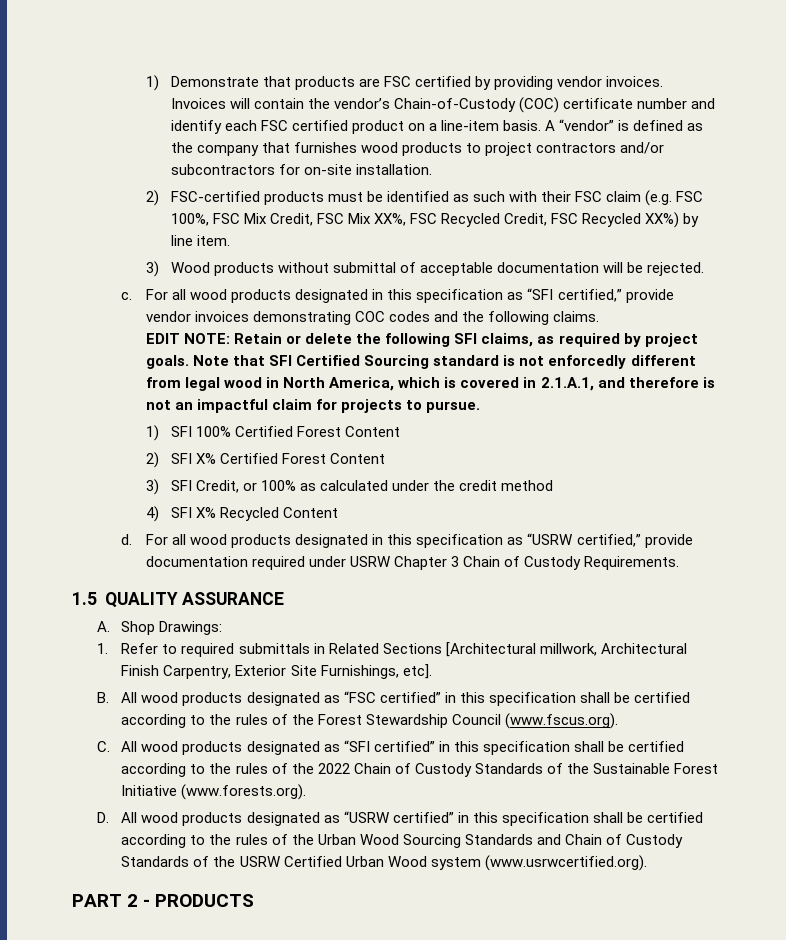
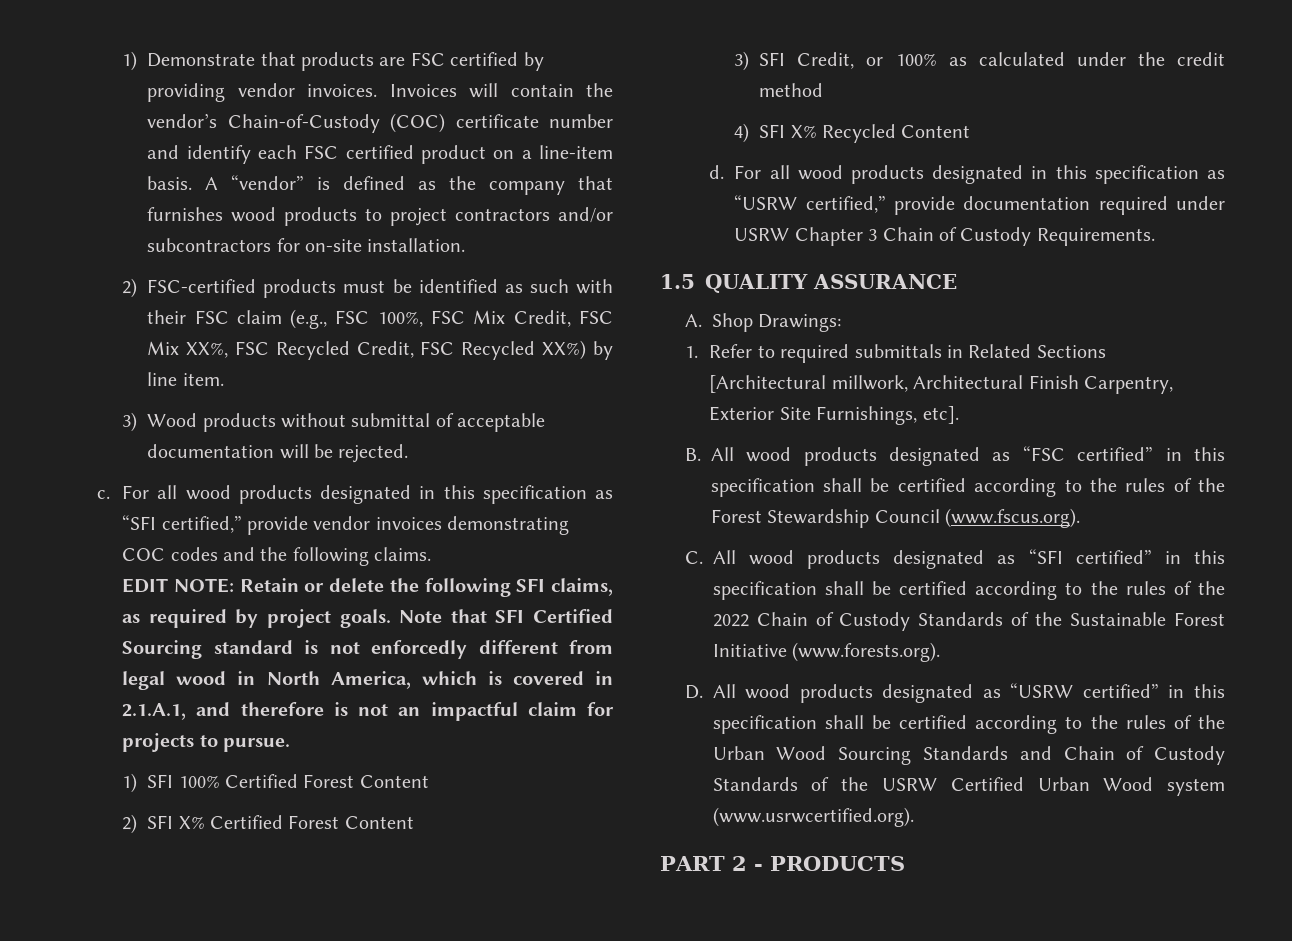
[645,190,673,206] (e.g. -> [290,309,328,329] (e.g.,

